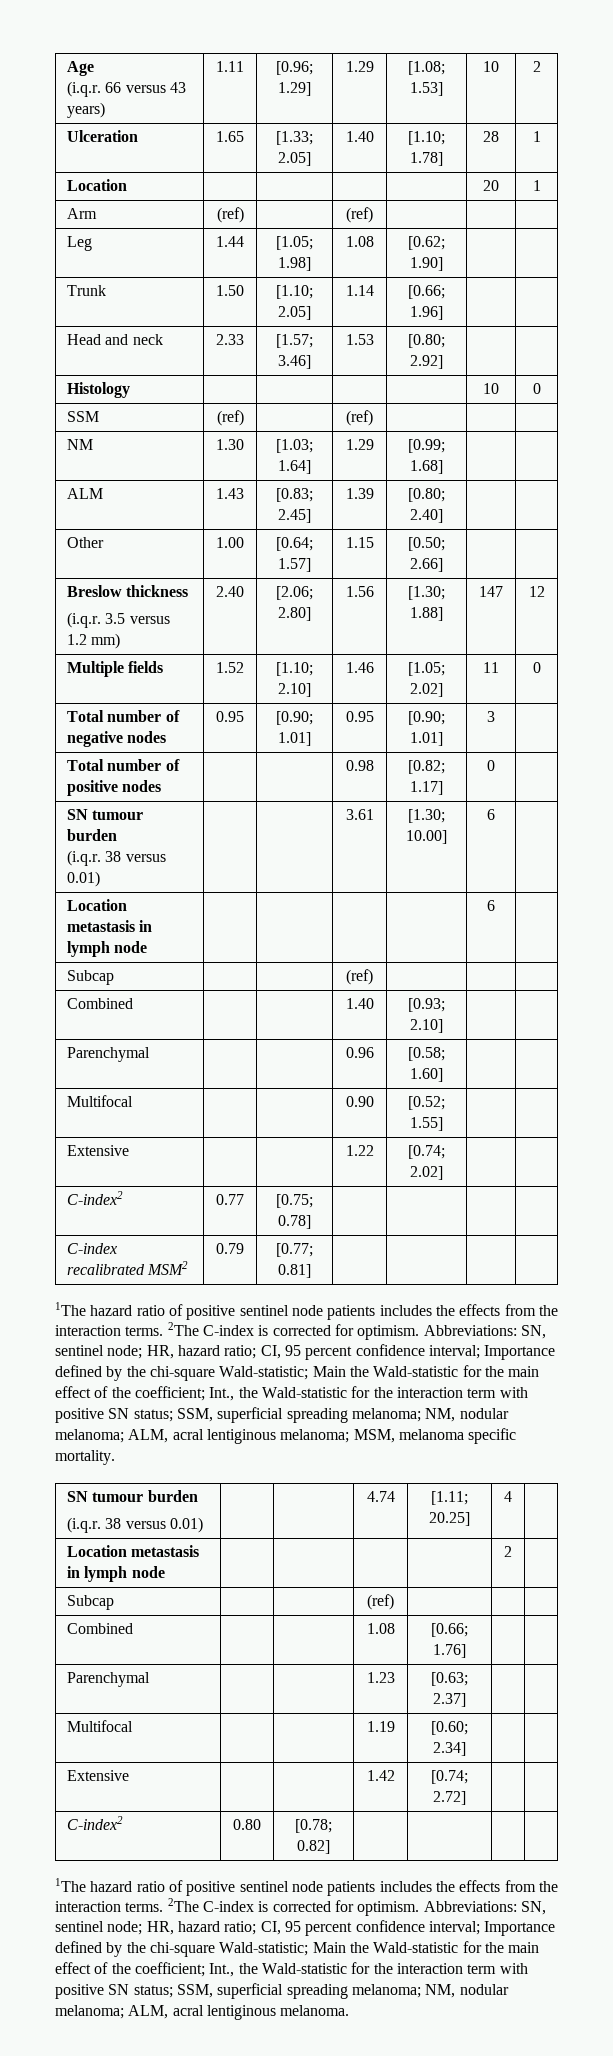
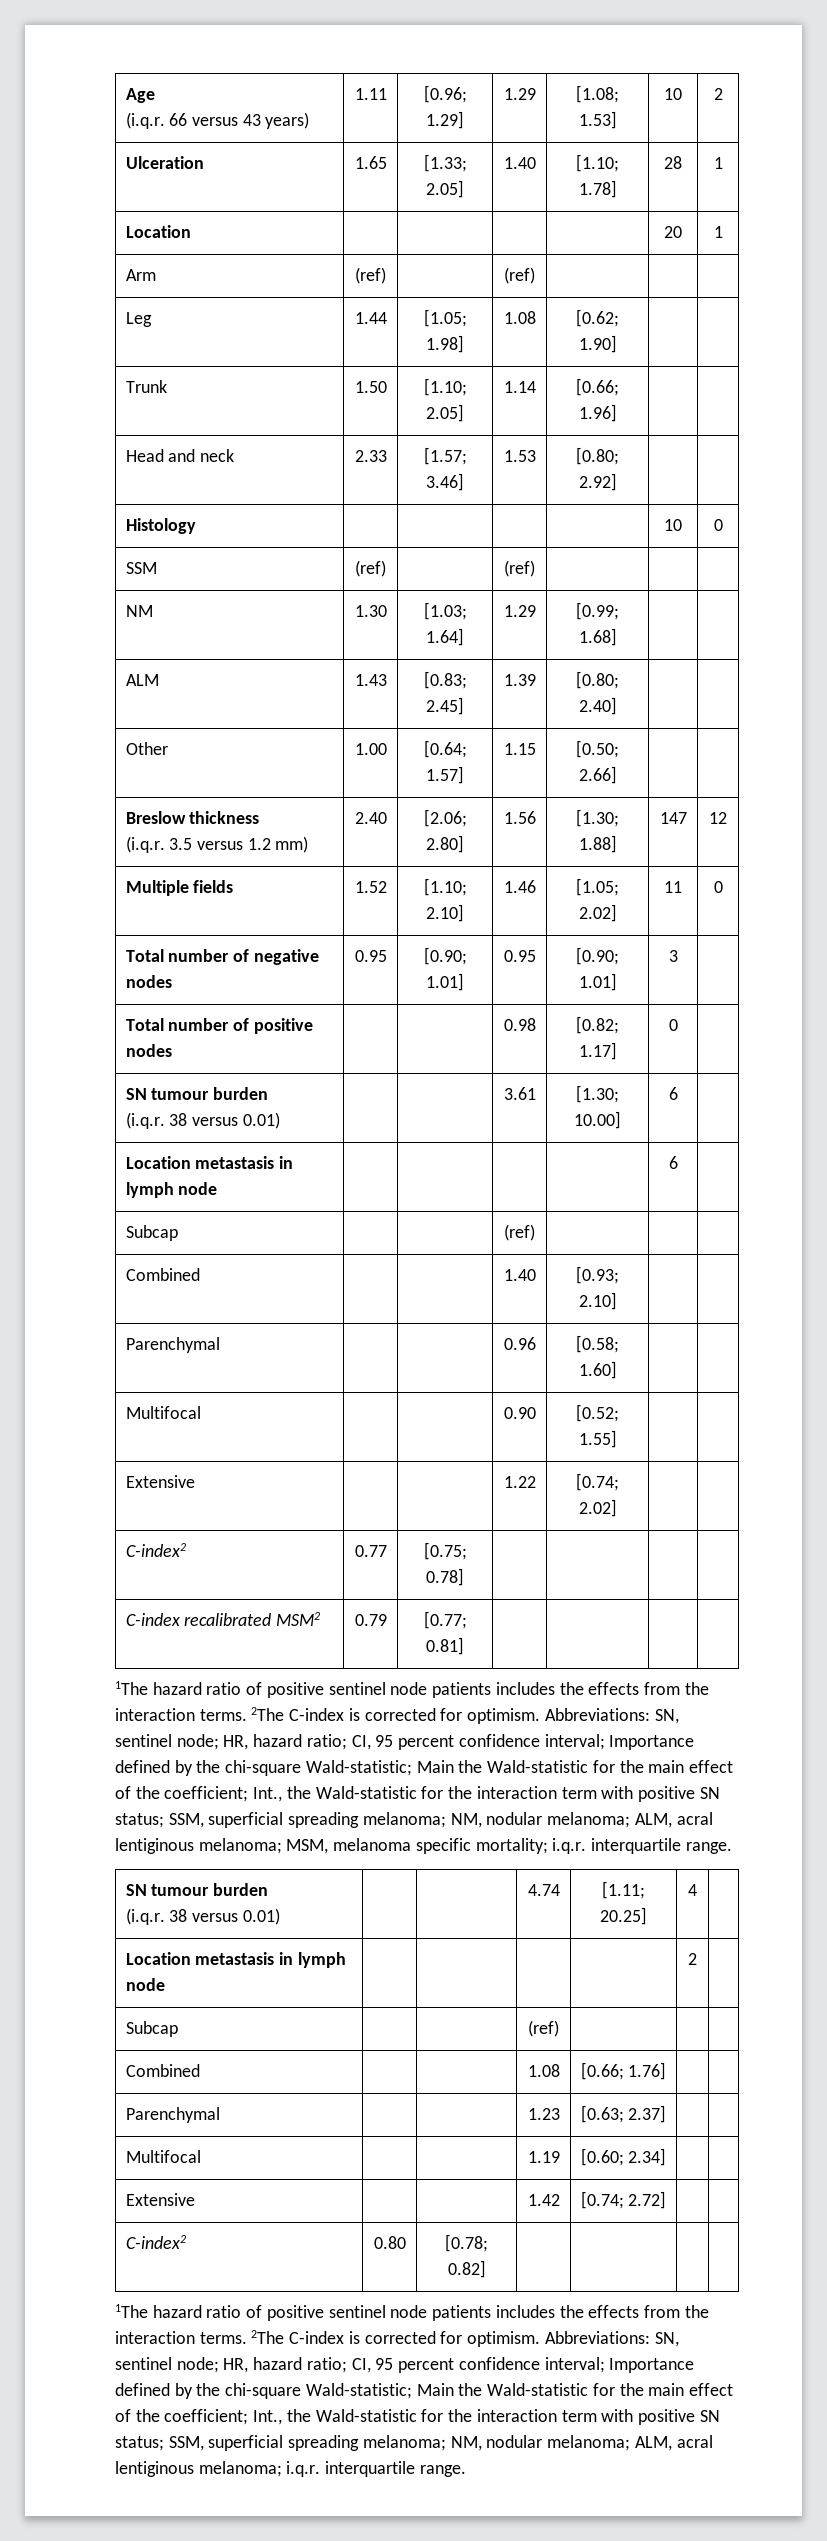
[55,1450,115,1465] mortality. -> [475,1838,732,1854] mortality; i.q.r. interquartile range.
[280,2005,350,2016] melanoma. -> [198,2461,466,2477] melanoma; i.q.r. interquartile range.

